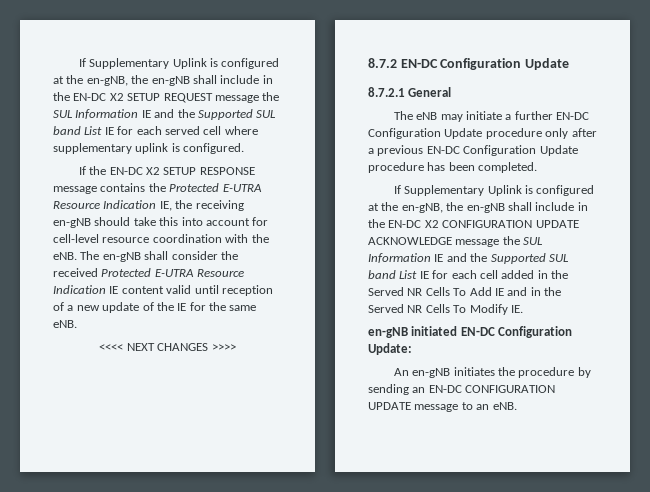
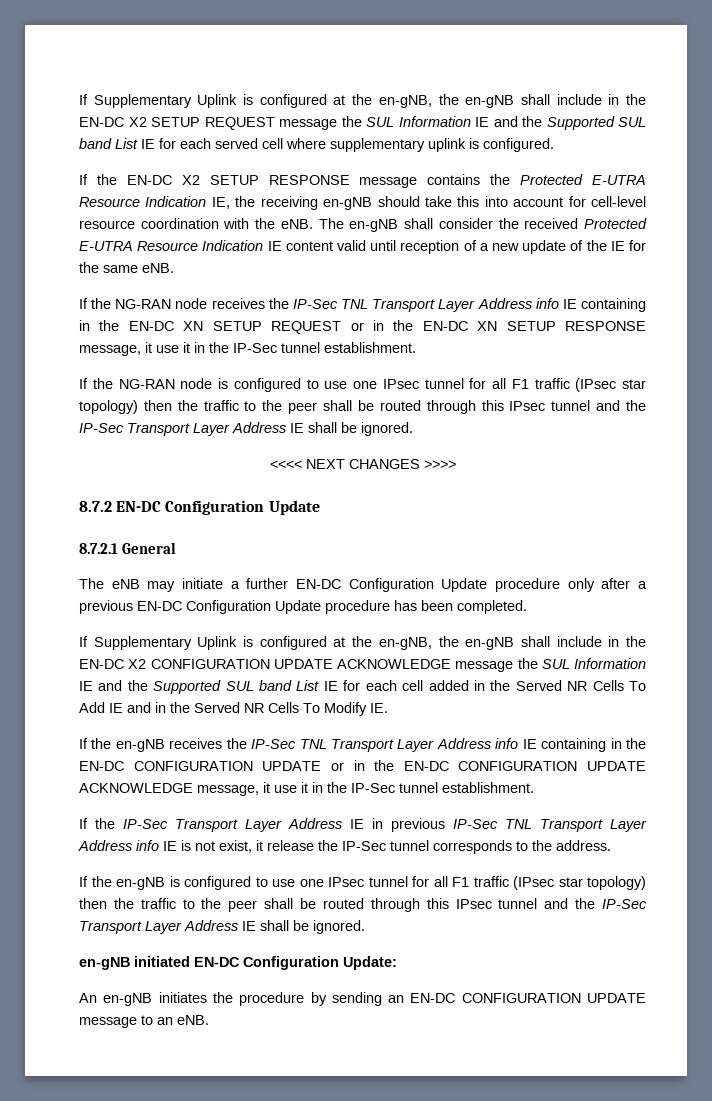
(77, 324) none -> [79,298,646,312] [79,320,647,334] [79,342,416,356] [79,378,646,392] [79,400,647,414] [79,422,413,436] // If the NG-RAN node receives the IP-Sec TNL Transport Layer Address info IE containing in the EN-DC XN SETUP REQUEST or in the EN-DC XN SETUP RESPONSE message, it use it in the IP-Sec tunnel establishment. // If the NG-RAN node is configured to use one IPsec tunnel for all F1 traffic (IPsec star topology) then the traffic to the peer shall be routed through this IPsec tunnel and the IP-Sec Transport Layer Address IE shall be ignored.
(523, 309) none -> [79,738,646,752] [79,760,646,771] [79,782,534,796] [79,818,647,832] [78,840,611,854] [79,876,646,890] [79,898,648,912] [79,920,365,934] // If the en-gNB receives the IP-Sec TNL Transport Layer Address info IE containing in the EN-DC CONFIGURATION UPDATE or in the EN-DC CONFIGURATION UPDATE ACKNOWLEDGE message, it use it in the IP-Sec tunnel establishment. // If the IP-Sec Transport Layer Address IE in previous IP-Sec TNL Transport Layer Address info IE is not exist, it release the IP-Sec tunnel corresponds to the address. // If the en-gNB is configured to use one IPsec tunnel for all F1 traffic (IPsec star topology) then the traffic to the peer shall be routed through this IPsec tunnel and the IP-Sec Transport Layer Address IE shall be ignored.

